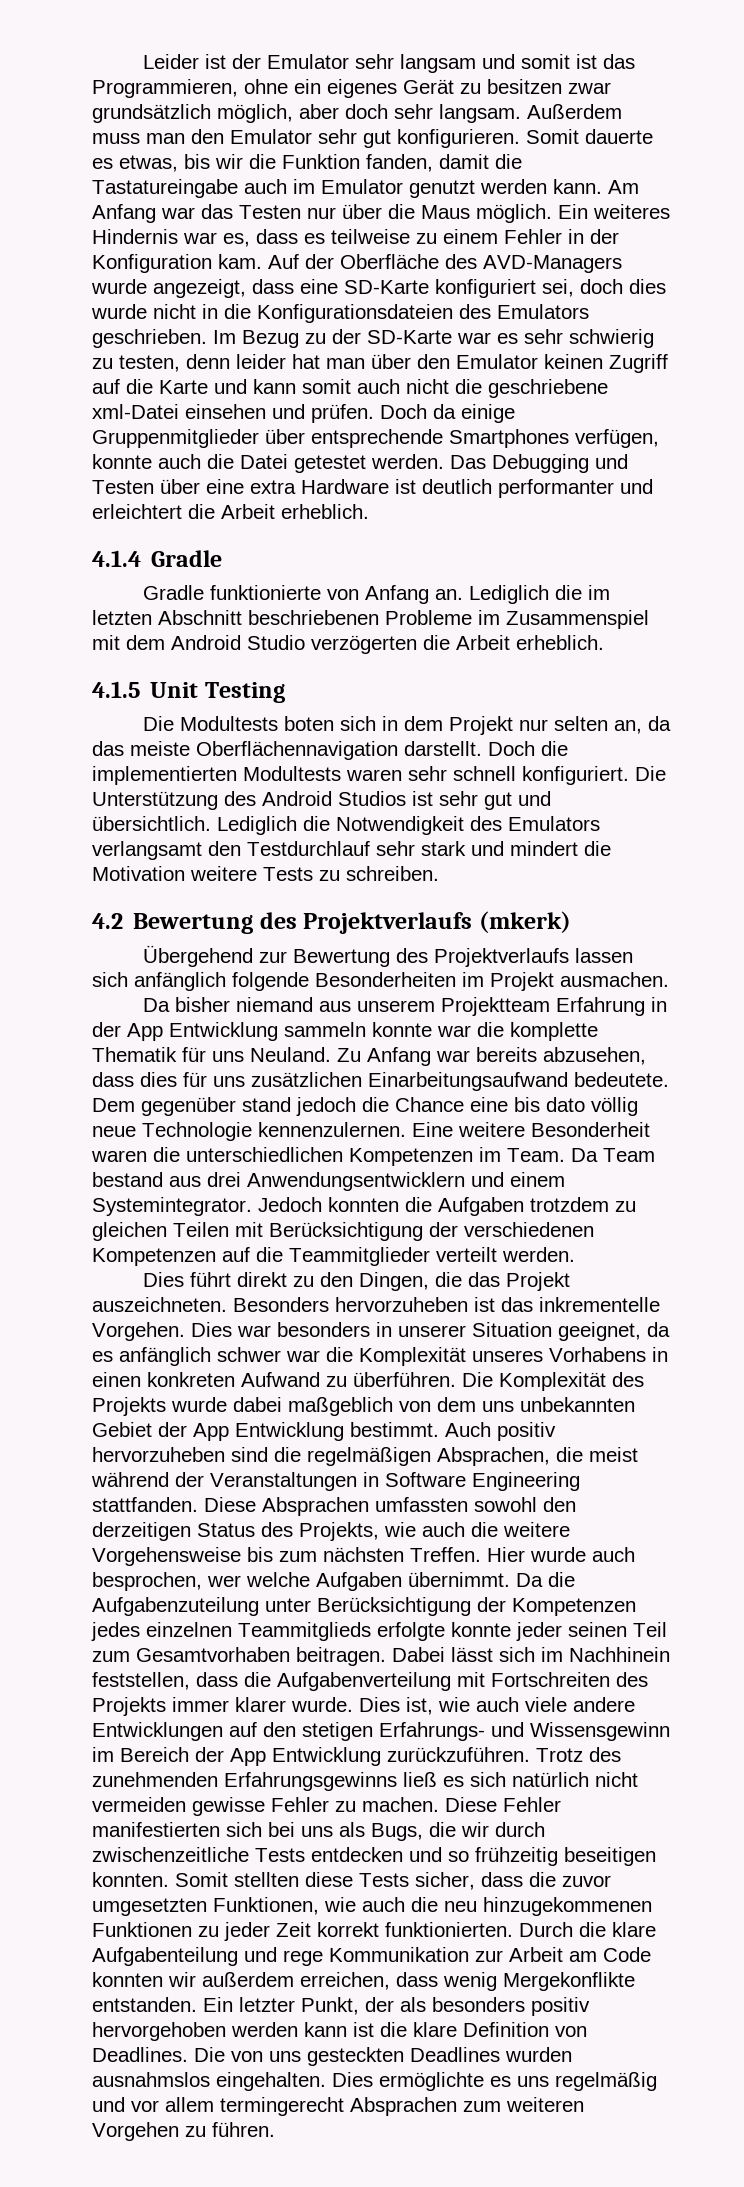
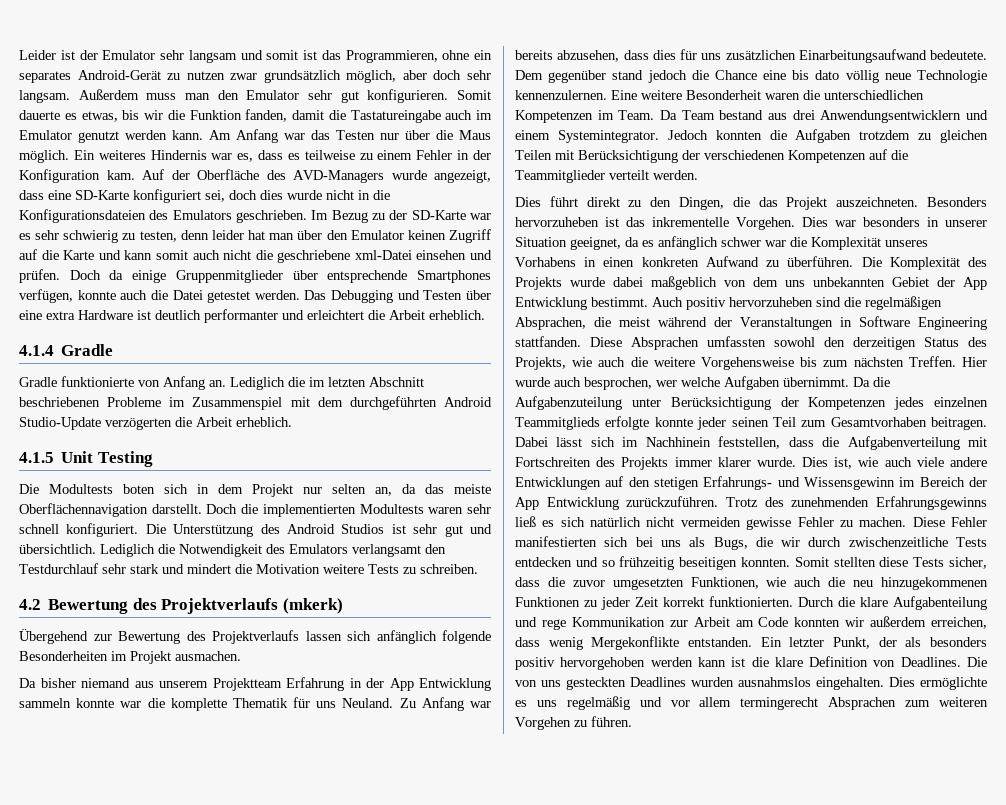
[327,79,562,98] eigenes Gerät zu besitzen -> [19,70,225,83] separates Android-Gerät zu nutzen
[171,635,305,650] Android Studio -> [349,396,493,410] [19,417,101,430] durchgeführten Android Studio-Update

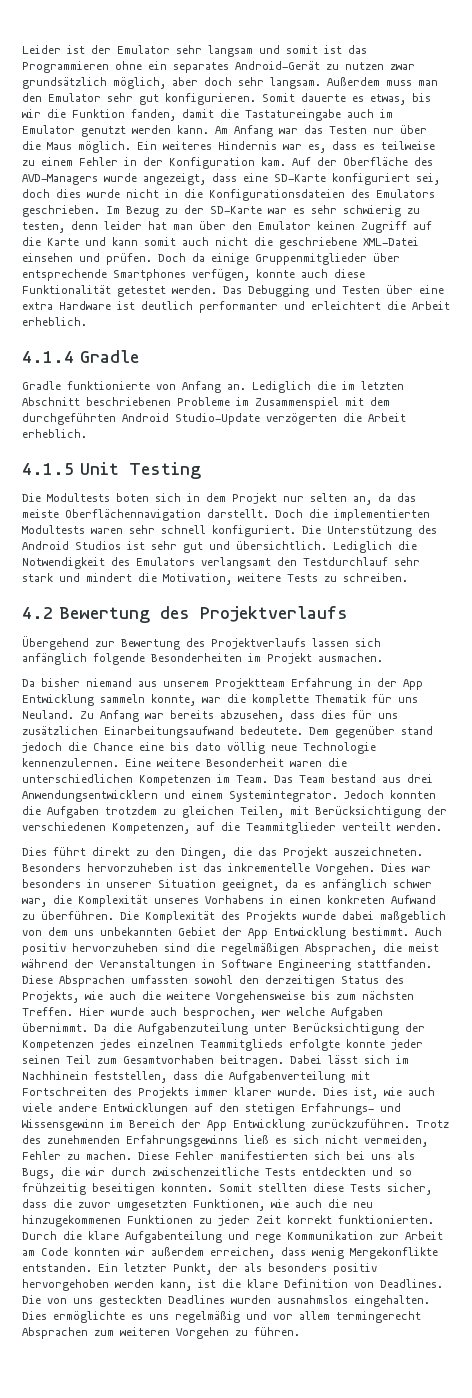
[345,50,438,63] Programmieren, -> [22,61,109,73] Programmieren
[354,250,412,260] xml-Datei -> [363,237,419,246] XML-Datei
[150,290,203,300] die Datei -> [334,269,365,278] [22,285,111,294] diese Funktionalität
[256,564,320,574] Motivation -> [163,573,232,585] Motivation,
[283,598,344,614] (mkerk) -> (348, 614) none
[76,698,115,708] konnte -> [151,694,196,706] konnte,
[660,110,677,120] Da -> [274,775,293,783] Das
[515,150,552,160] Teilen -> [240,806,284,818] Teilen,
[788,150,866,163] Kompetenzen -> [112,823,190,834] Kompetenzen,
[765,240,786,247] war -> [22,898,47,907] war,
[590,517,792,530] natürlich nicht vermeiden gewisse -> [325,1135,428,1147] nicht vermeiden,
[515,557,572,567] entdecken -> [302,1167,366,1176] entdeckten
[697,657,726,667] kann -> [160,1279,192,1291] kann,

